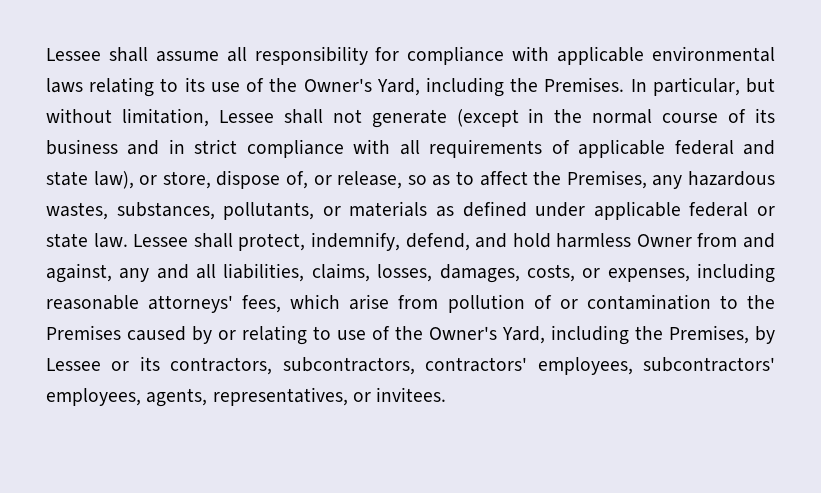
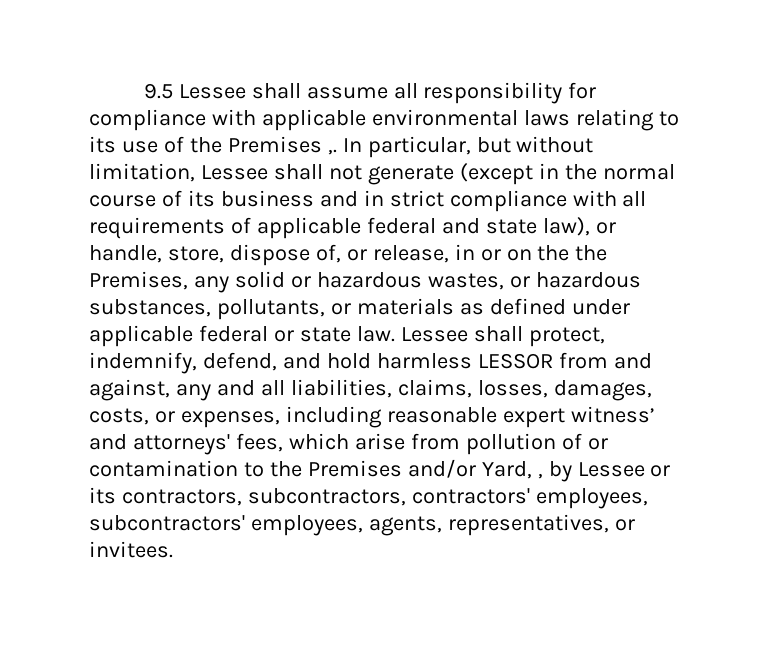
(46, 54) none -> [143,83,173,99] 9.5
[303,77,625,97] Owner's Yard, including the Premises. -> [227,136,337,155] Premises ,.
(158, 180) none -> [89,245,162,263] handle,
[407,170,776,189] [46,202,108,220] so as to affect the Premises, any hazardous wastes, -> [454,244,608,261] [89,271,641,293] in or on the the Premises, any solid or hazardous wastes, or hazardous
[636,234,692,247] Owner -> [477,353,553,369] LESSOR
(139, 302) none -> [502,406,655,428] [89,434,127,450] expert witness’ and
[127,325,749,345] caused by or relating to use of the Owner's Yard, including the Premises, -> [407,459,543,479] and/or Yard, ,

